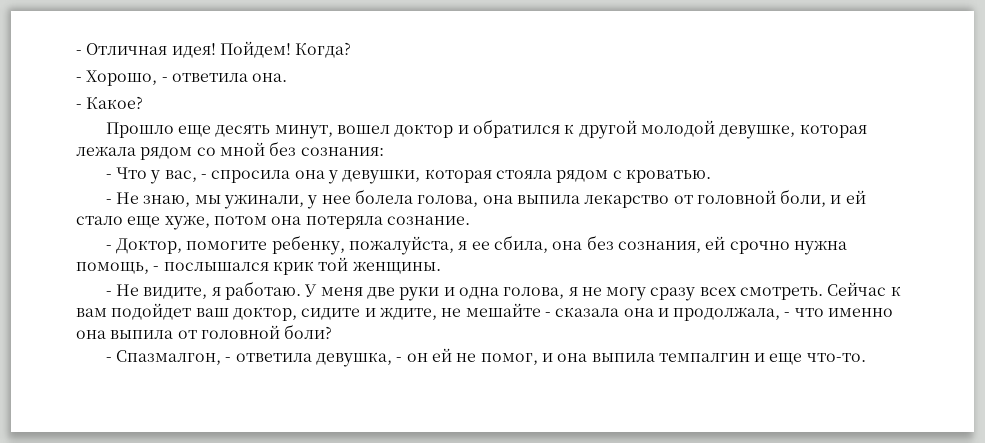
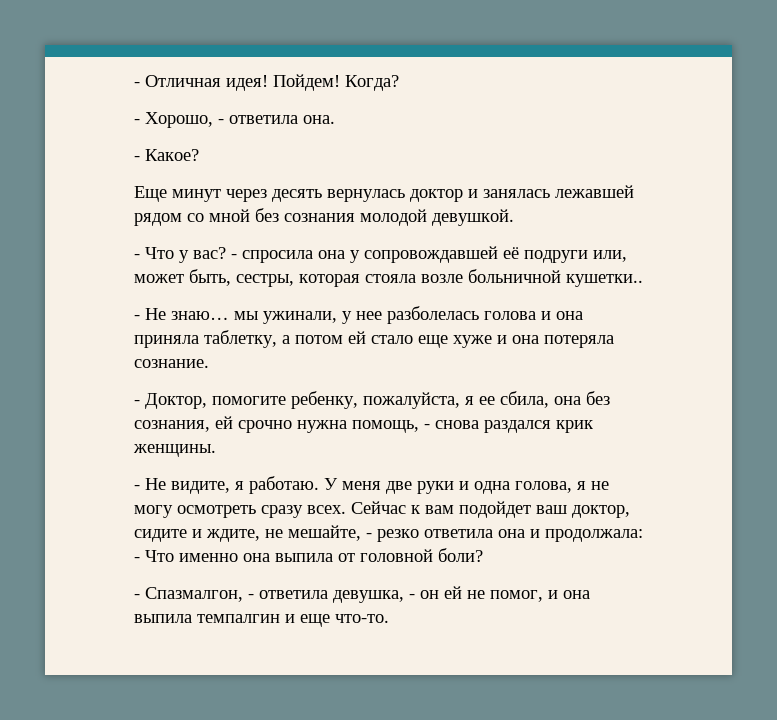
[105,119,867,139] [76,146,136,156] Прошло еще десять минут, вошел доктор и обратился к другой молодой девушке, которая лежала -> [134,185,634,202] Еще минут через десять вернулась доктор и занялась лежавшей
[300,147,384,156] сознания: -> [284,209,514,226] сознания молодой девушкой.
[164,170,197,182] вас, -> [193,247,226,259] вас?
[342,169,711,184] [105,192,191,207] девушки, которая стояла рядом с кроватью. // - Не знаю, -> [364,246,627,263] [134,269,643,287] [134,308,229,320] сопровождавшей её подруги или, может быть, сестры, которая стояла возле больничной кушетки.. // - Не знаю…
[354,189,842,208] болела голова, она выпила лекарство от головной боли, и -> [387,306,583,324] [134,330,343,348] разболелась голова и она приняла таблетку, а потом
[164,215,267,230] хуже, потом -> [453,335,507,348] хуже и
[163,257,349,275] послышался крик той -> [435,420,593,433] снова раздался крик
[650,287,824,301] сразу всех смотреть. -> [177,505,346,518] осмотреть сразу всех.
[465,303,824,321] мешайте - сказала она и продолжала, - что -> [288,525,643,542] [134,550,174,562] мешайте, - резко ответила она и продолжала: - Что

